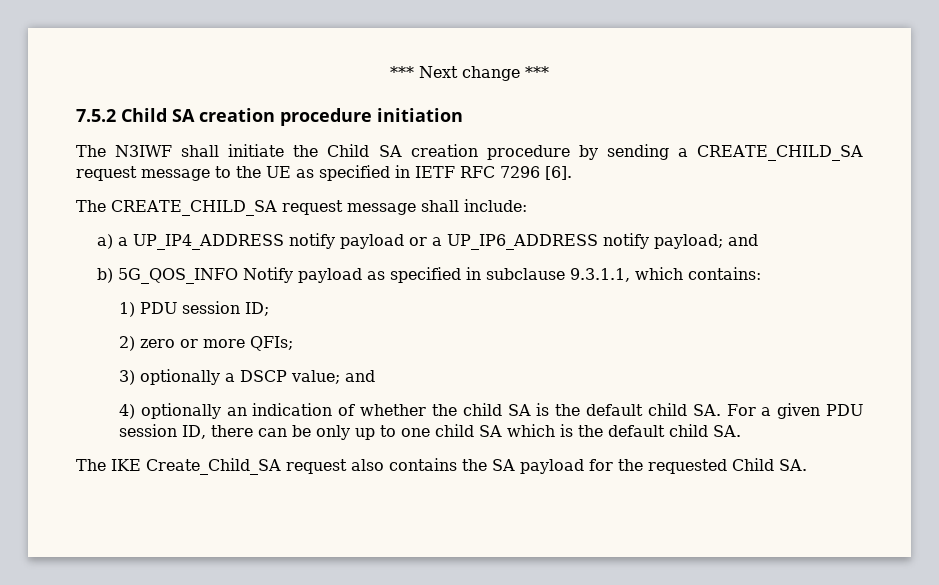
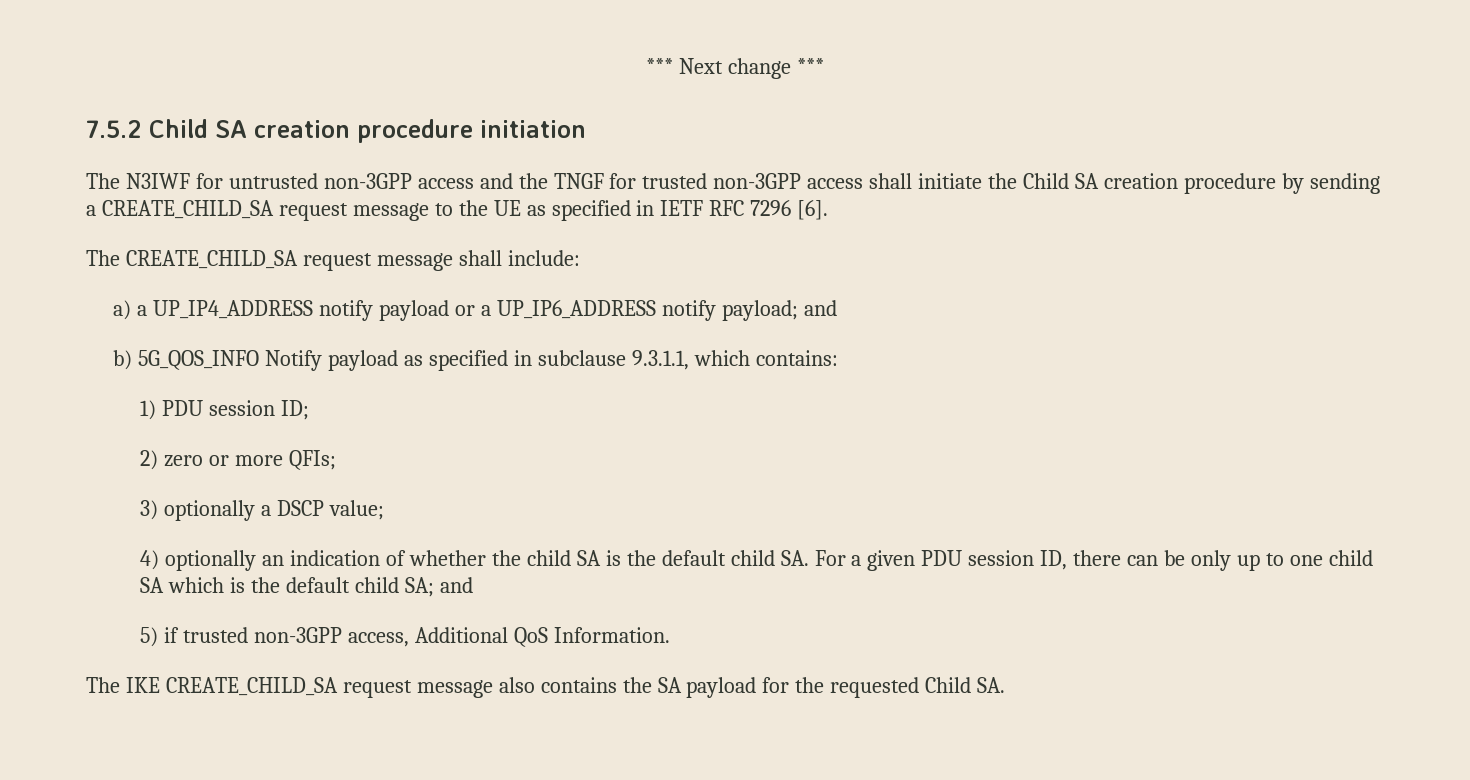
(173, 151) none -> [195,173,864,189] for untrusted non-3GPP access and the TNGF for trusted non-3GPP access
[344,370,375,382] and -> (385, 510) none
[712,425,741,437] SA. -> [404,577,473,597] [140,627,670,647] SA; and // 5) if trusted non-3GPP access, Additional QoS Information.
[146,458,347,475] Create_Child_SA request -> [165,677,493,698] CREATE_CHILD_SA request message

